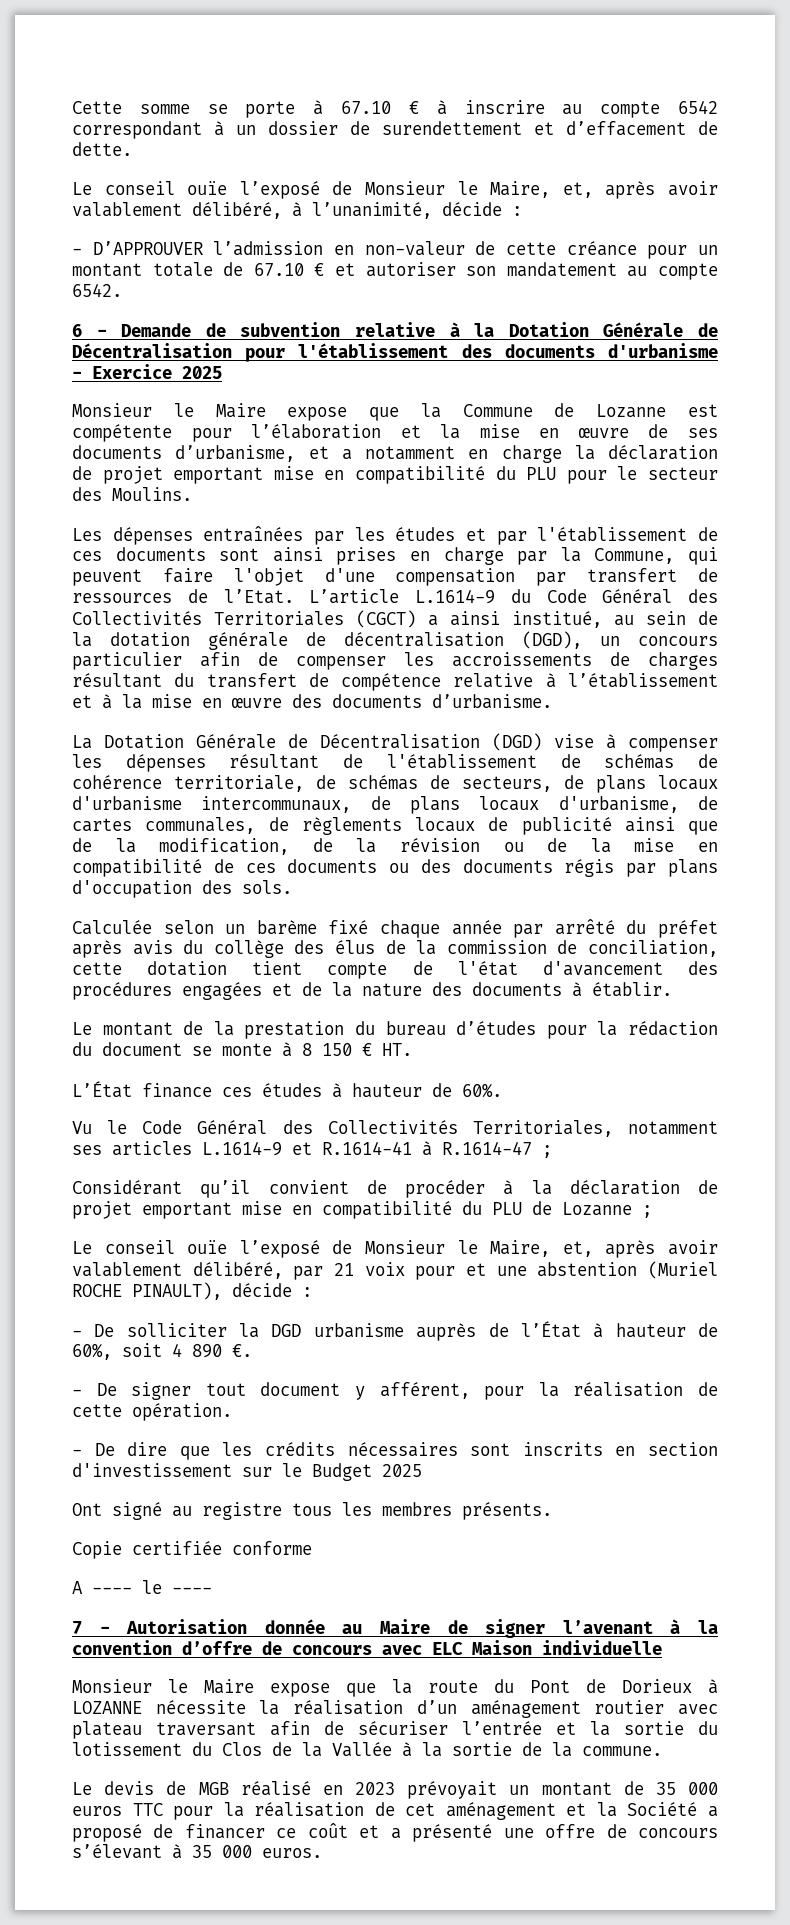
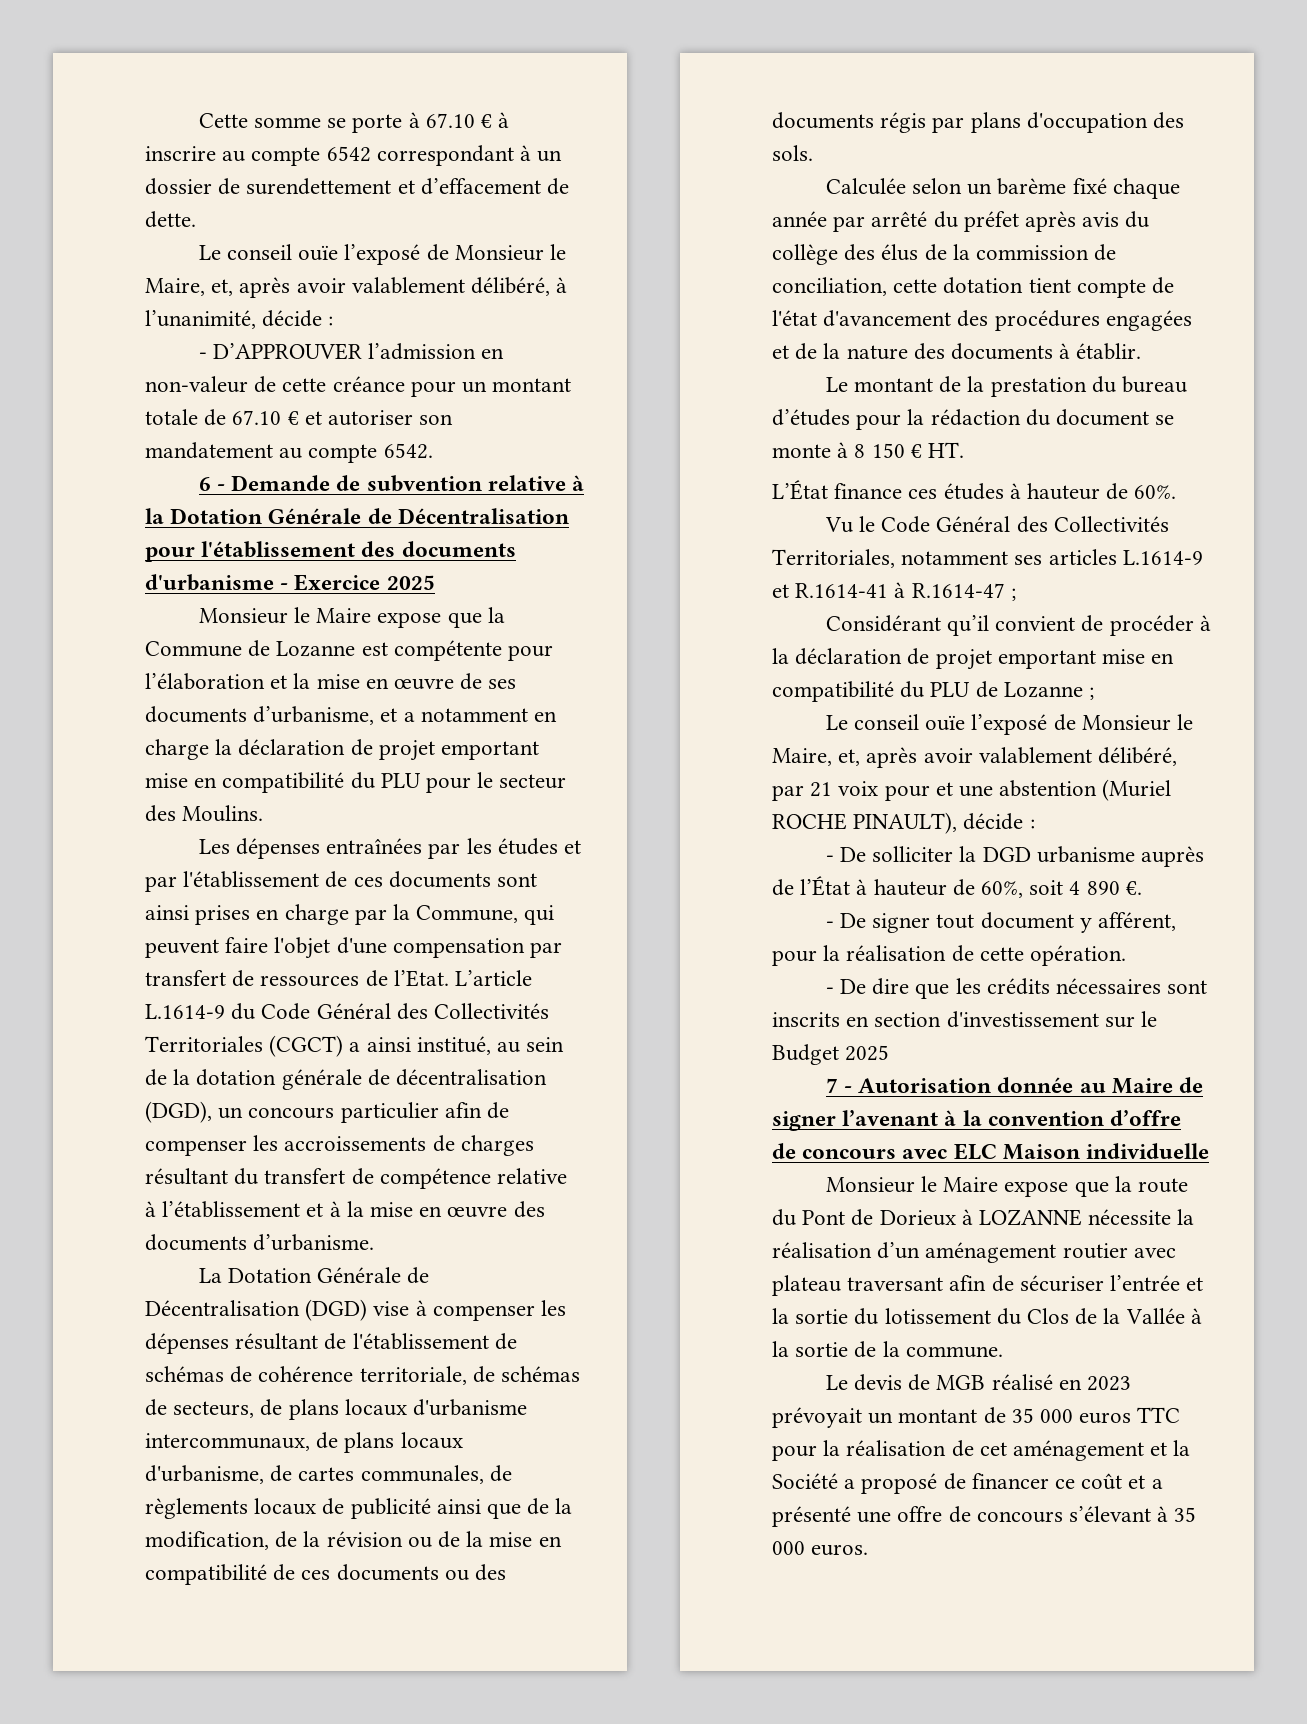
[72,1502,552,1520] [72,1541,312,1559] [72,1580,212,1594] // Ont signé au registre tous les membres présents. // Copie certifiée conforme // A ---- le ---- -> (890, 1053) none

